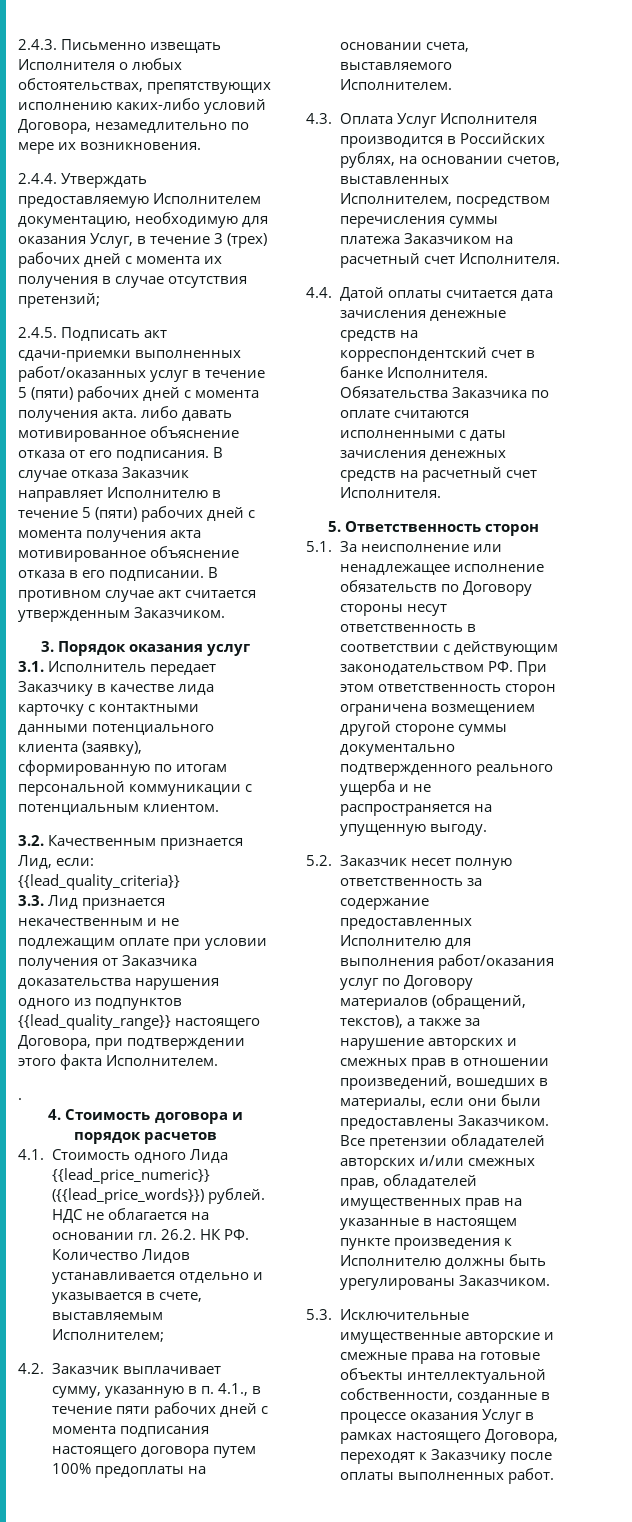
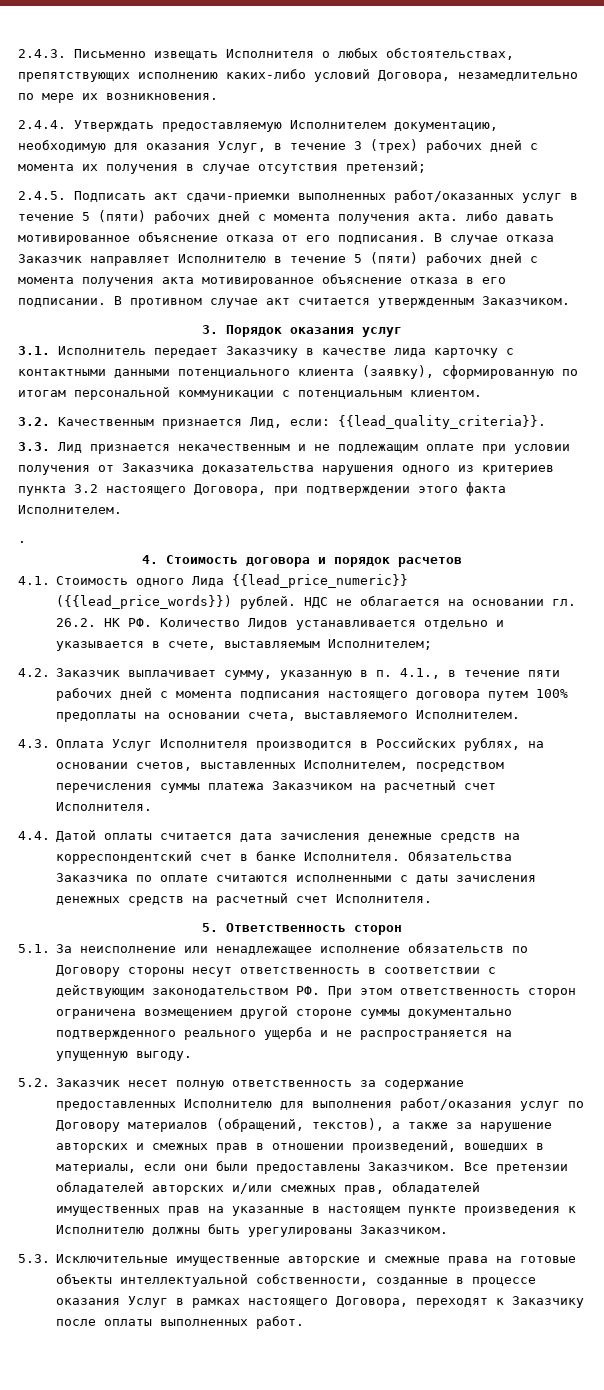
[18,874,180,890] // {{lead_quality_criteria}} -> [338,415,546,429] {{lead_quality_criteria}}.
[95,998,183,1010] [18,1014,171,1030] подпунктов {{lead_quality_range}} -> [482,465,554,475] [18,484,98,496] критериев пункта 3.2

